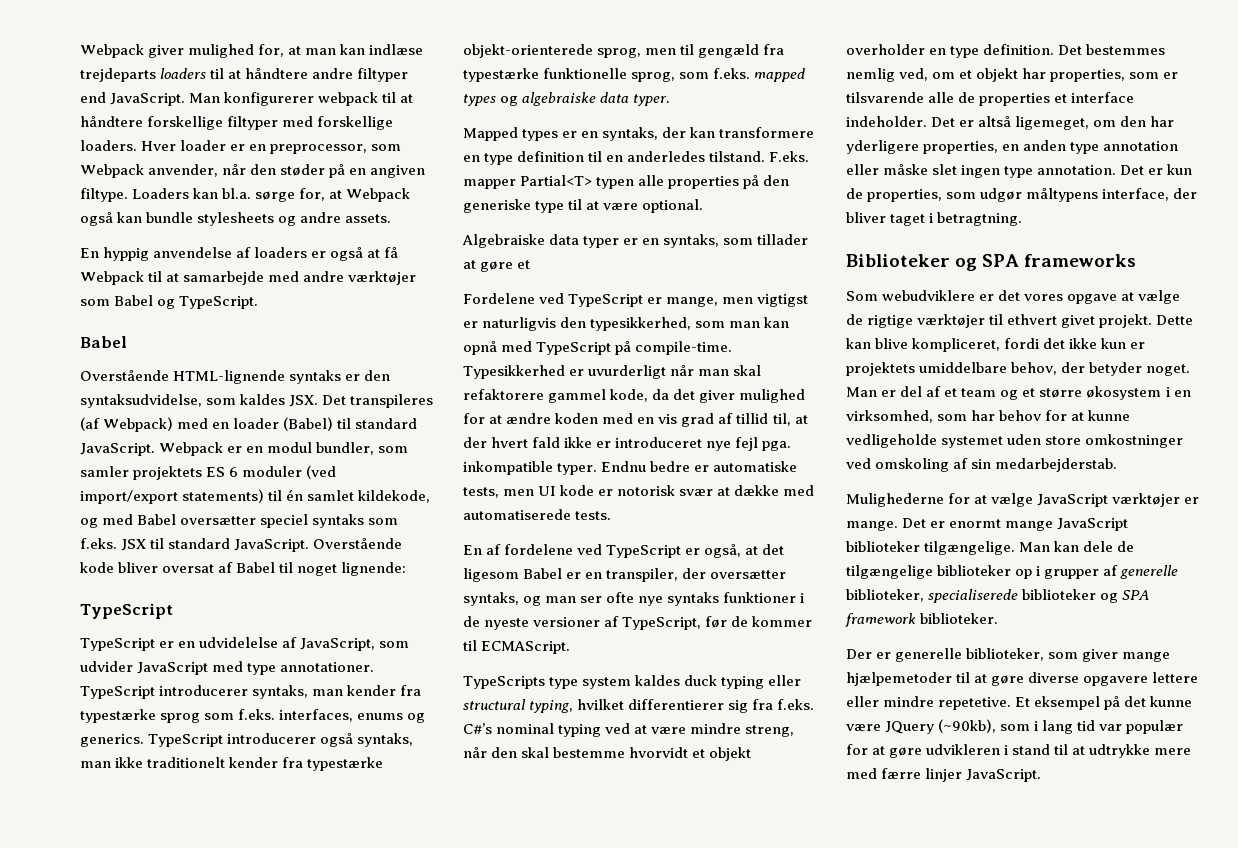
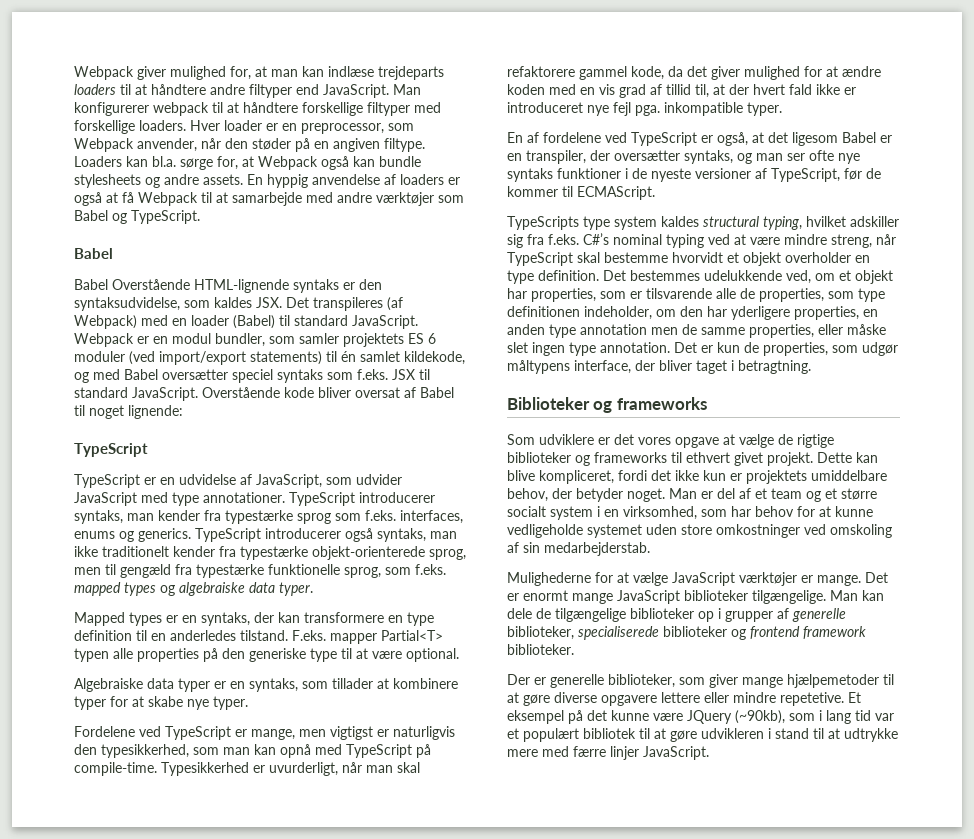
(392, 218) // -> (243, 179) none
(127, 342) none -> [74,279,108,290] Babel
[199,637,279,648] udvidelelse -> [179,474,236,485] udvidelse
[480,260,531,272] gøre et -> [393,678,458,689] [74,696,248,710] kombinere typer for at skabe nye typer.
[588,365,667,379] uvurderligt -> [269,762,338,776] uvurderligt,
[601,461,798,472] [463,485,815,498] [463,509,612,520] Endnu bedre er automatiske tests, men UI kode er notorisk svær at dække med automatiserede tests. -> (782, 109) none
[684,675,802,689] duck typing eller -> (699, 221) none
[628,699,725,710] differentierer -> [850,216,899,227] adskiller
[491,747,518,758] den -> [507,252,573,266] TypeScript
[846,68,895,82] nemlig -> [704,270,782,281] udelukkende
[979,92,1135,106] [846,116,1090,130] properties et interface indeholder. Det er altså ligemeget, -> [759,288,885,302] [507,306,652,320] properties, som type definitionen indeholder,
(1179, 146) none -> [651,324,814,338] men de samme properties,
[982,254,1020,267] SPA -> (613, 407) none
[882,290,976,301] webudviklere -> [539,434,594,445] udviklere
[917,314,986,328] værktøjer -> [507,452,667,466] biblioteker og frameworks
[1086,386,1162,400] økosystem -> [507,506,593,520] socialt system
[1122,590,1150,600] SPA -> [750,626,800,639] frontend
[1126,720,1184,734] [846,744,868,755] populær for -> [507,728,650,742] et populært bibliotek til

